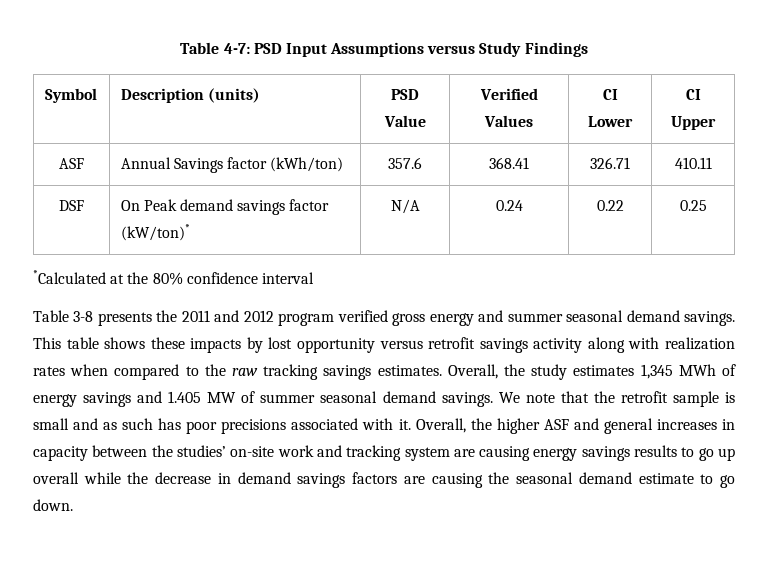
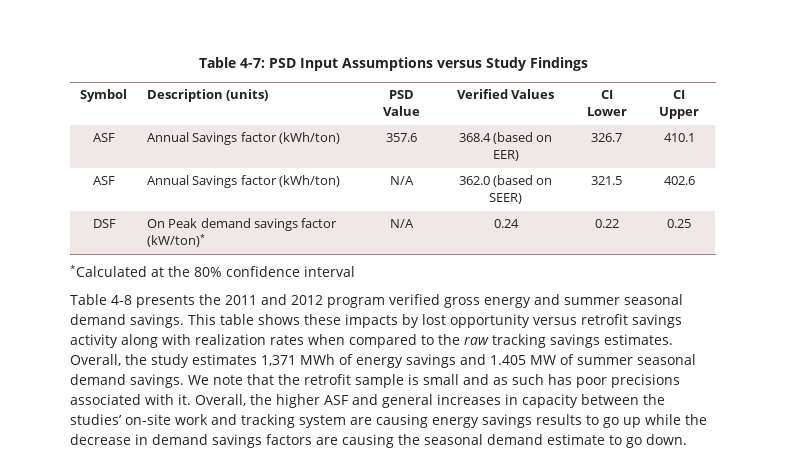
[489,157,529,169] [590,157,630,169] [674,157,712,169] 368.41 | 326.71 | 410.11 -> [458,132,553,144] [492,150,519,161] [591,133,622,142] [663,133,695,142] [93,176,115,185] [146,175,341,188] [389,176,414,185] [458,175,553,187] [489,193,522,204] [591,176,622,185] [663,176,695,185] 368.4 (based on EER) | 326.7 | 410.1 // ASF | Annual Savings factor (kWh/ton) | N/A | 362.0 (based on SEER) | 321.5 | 402.6
[73,311,94,322] 3-8 -> [110,295,132,305] 4-8
[640,364,673,379] 1,345 -> [261,355,296,366] 1,371
[33,472,79,484] overall -> (641, 422) none

